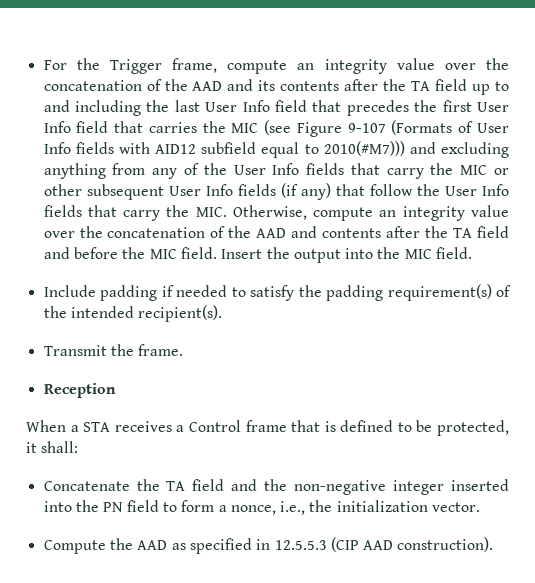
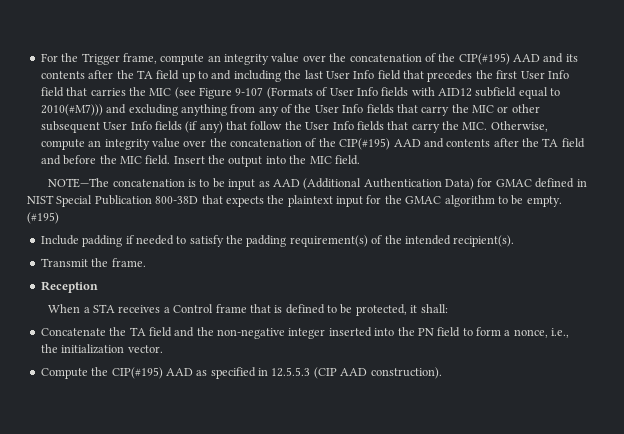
(188, 85) none -> [458,53,510,65] CIP(#195)
(252, 232) none -> [339,138,391,150] CIP(#195)
(473, 253) none -> [48,178,587,190] [27,195,562,207] [27,212,59,224] // NOTE—The concatenation is to be input as AAD (Additional Authentication Data) for GMAC defined in NIST Special Publication 800-38D that expects the plaintext input for the GMAC algorithm to be empty. (#195)
(133, 544) none -> [111,367,163,379] CIP(#195)

